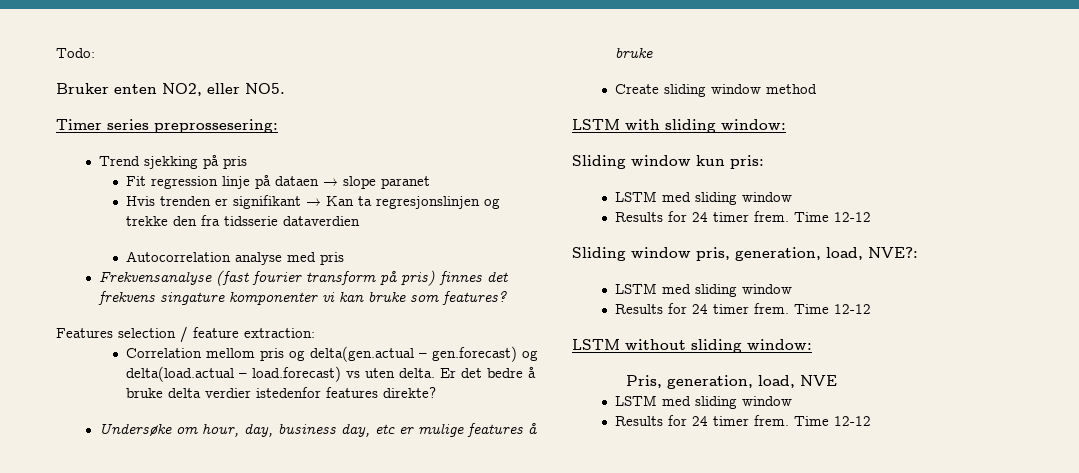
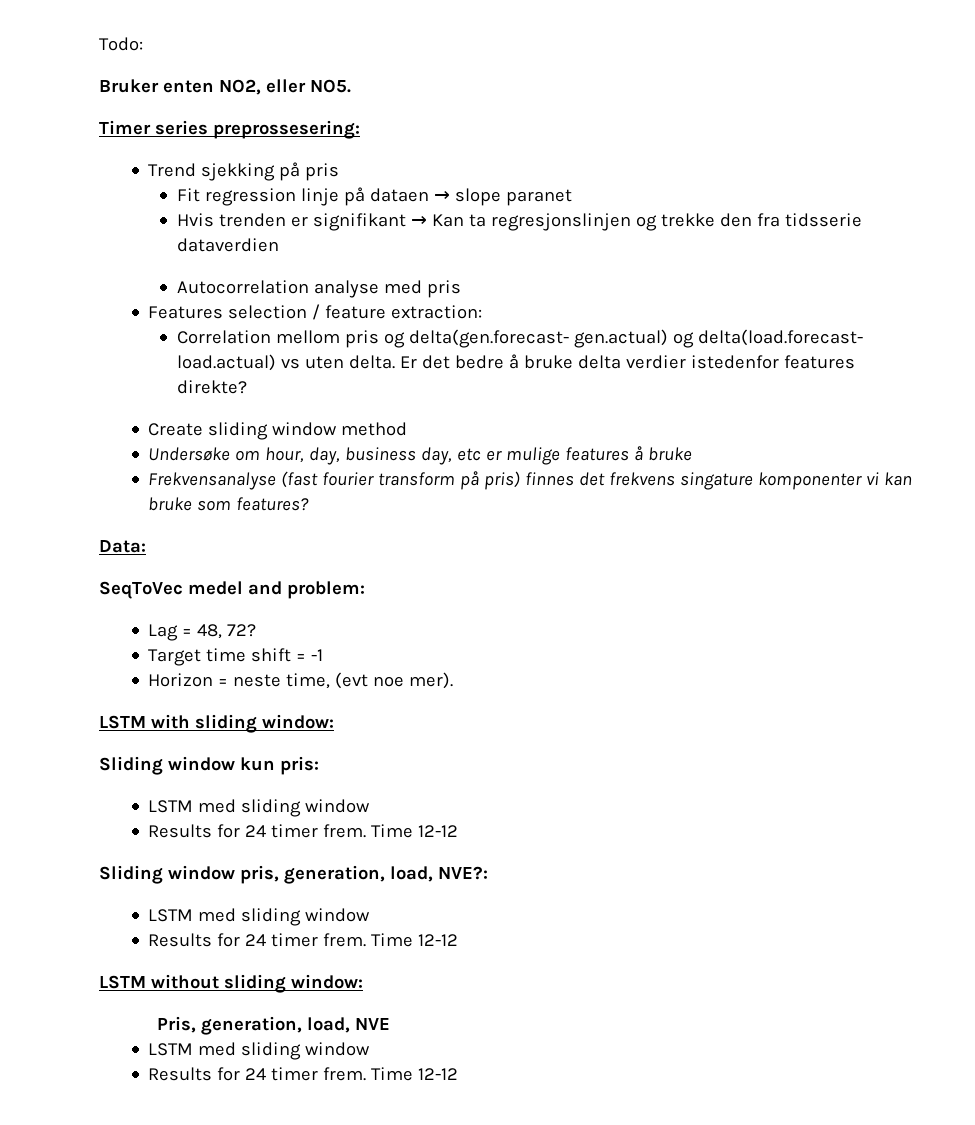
(344, 258) none -> [148,304,483,320] [177,329,863,348] [177,354,855,371] [177,380,248,394] [148,422,408,440] [148,446,693,465] // Features selection / feature extraction: // Correlation mellom pris og delta(gen.forecast- gen.actual) og delta(load.forecast- load.actual) vs uten delta. Er det bedre å bruke delta verdier istedenfor features direkte? // Create sliding window method // Undersøke om hour, day, business day, etc er mulige features å bruke
[56,326,315,343] [125,346,538,362] [125,366,536,382] [125,387,436,398] [98,423,537,437] [614,47,653,58] [614,84,817,97] Features selection / feature extraction: // Correlation mellom pris og delta(gen.actual – gen.forecast) og delta(load.actual – load.forecast) vs uten delta. Er det bedre å bruke delta verdier istedenfor features direkte? // Undersøke om hour, day, business day, etc er mulige features å bruke // Create sliding window method -> [99,540,146,553] [99,581,365,599] [148,624,257,641] [148,648,324,666] [148,672,454,689] Data: // SeqToVec medel and problem: // Lag = 48, 72? // Target time shift = -1 // Horizon = neste time, (evt noe mer).

